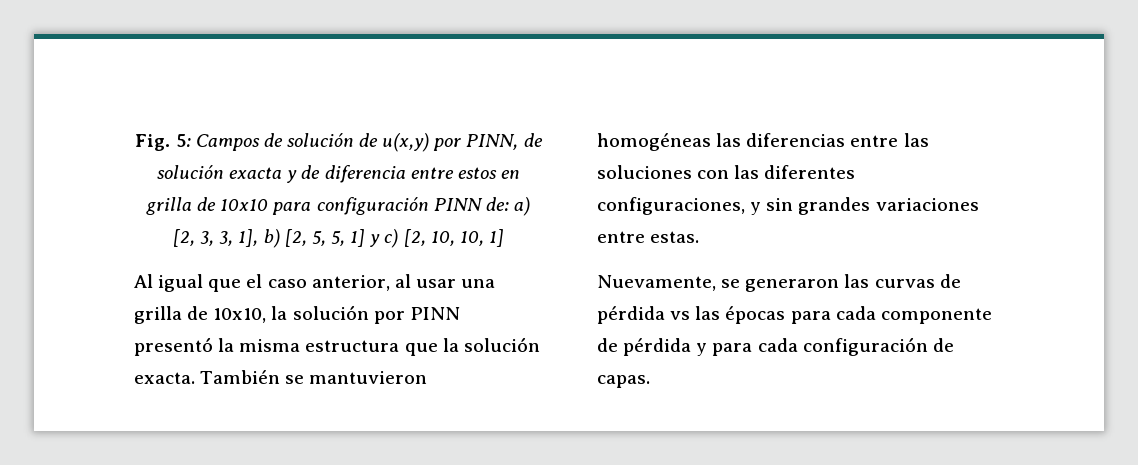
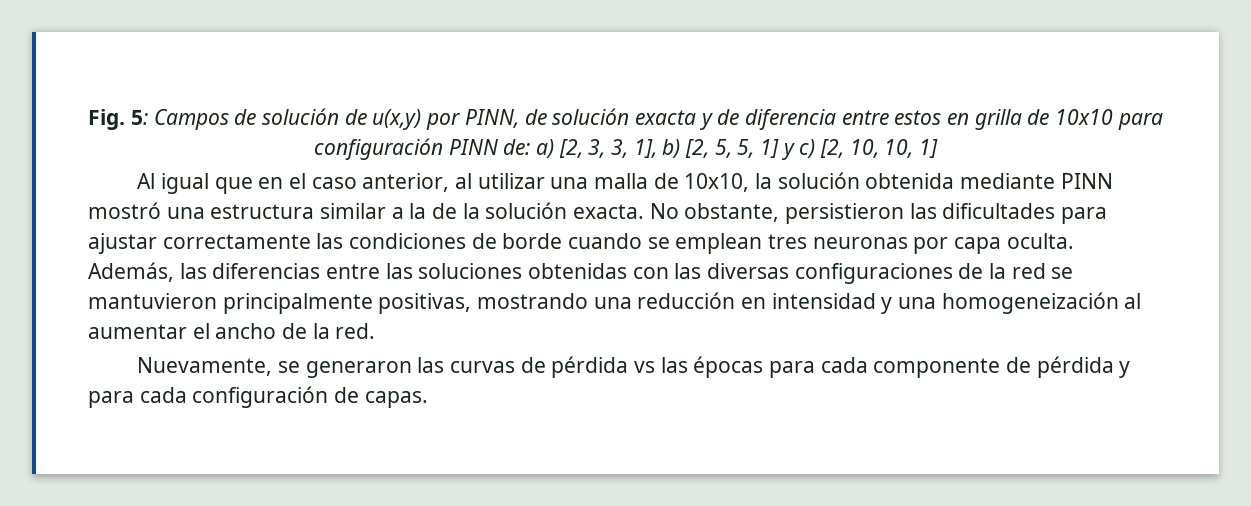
(242, 285) none -> [258,177,284,189] en
[415,279,496,288] [134,306,182,324] usar una grilla -> [477,173,649,189] utilizar una malla
[373,307,460,324] [134,337,540,356] [134,370,428,384] [597,133,711,151] por PINN presentó la misma estructura que la solución exacta. También se mantuvieron homogéneas -> [865,173,1113,189] [88,202,1108,224] [88,233,1074,254] [88,262,174,282] obtenida mediante PINN mostró una estructura similar a la de la solución exacta. No obstante, persistieron las dificultades para ajustar correctamente las condiciones de borde cuando se emplean tres neuronas por capa oculta. Además,
(692, 172) none -> [528,263,628,279] obtenidas
[764,165,856,179] [597,197,979,215] [597,231,700,243] diferentes configuraciones, y sin grandes variaciones entre estas. -> [707,263,1074,284] [88,292,1142,314] [88,323,376,339] diversas configuraciones de la red se mantuvieron principalmente positivas, mostrando una reducción en intensidad y una homogeneización al aumentar el ancho de la red.

